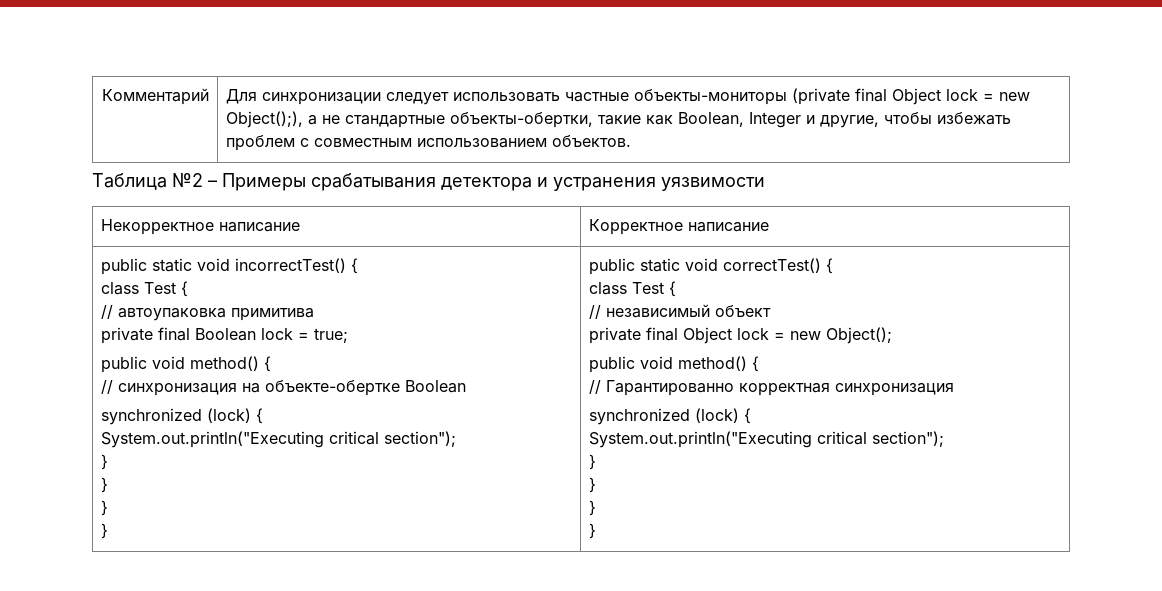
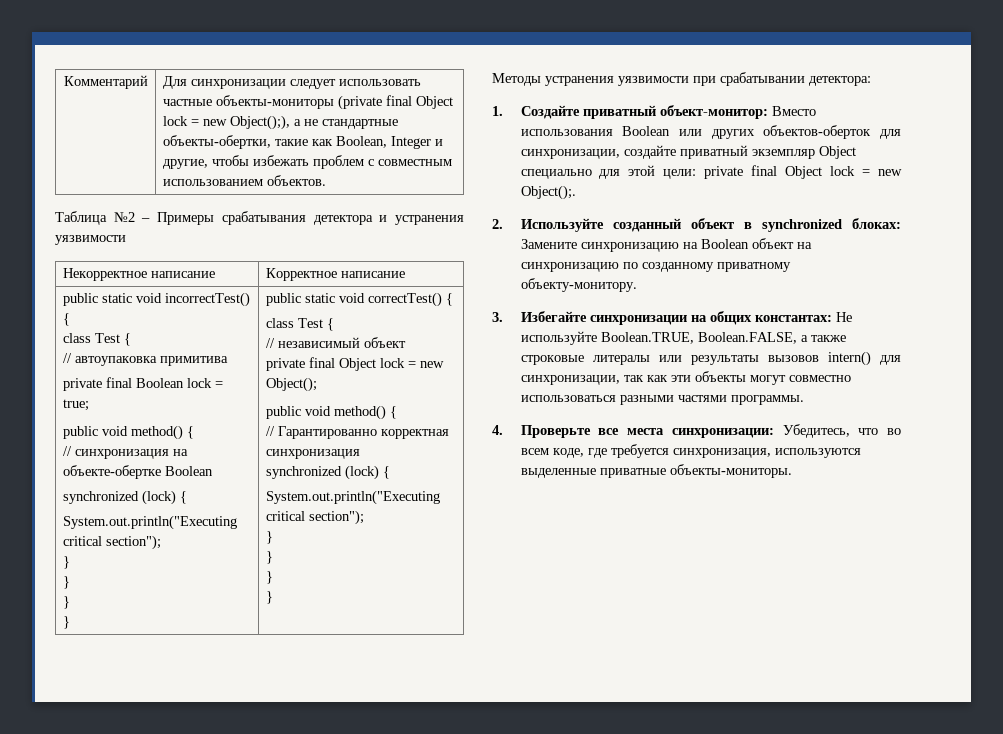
(596, 531) none -> [492,72,871,86] [492,105,816,119] [520,125,901,139] [520,145,856,159] [520,165,903,179] [520,185,576,200] [492,218,901,232] [520,238,812,252] [520,262,791,272] [520,278,637,292] [492,311,852,325] [520,331,846,345] [520,351,901,366] [520,371,851,385] [520,395,804,405] [492,424,902,438] [520,444,861,458] [520,464,792,478] // Методы устранения уязвимости при срабатывании детектора: // 1. Создайте приватный объект-монитор: Вместо использования Boolean или других объектов-оберток для синхронизации, создайте приватный экземпляр Object специально для этой цели: private final Object lock = new Object();. // 2. Используйте созданный объект в synchronized блоках: Замените синхронизацию на Boolean объект на синхронизацию по созданному приватному объекту-монитору. // 3. Избегайте синхронизации на общих константах: Не используйте Boolean.TRUE, Boolean.FALSE, а также строковые литералы или результаты вызовов intern() для синхронизации, так как эти объекты могут совместно использоваться разными частями программы. // 4. Проверьте все места синхронизации: Убедитесь, что во всем коде, где требуется синхронизация, используются выделенные приватные объекты-мониторы.

